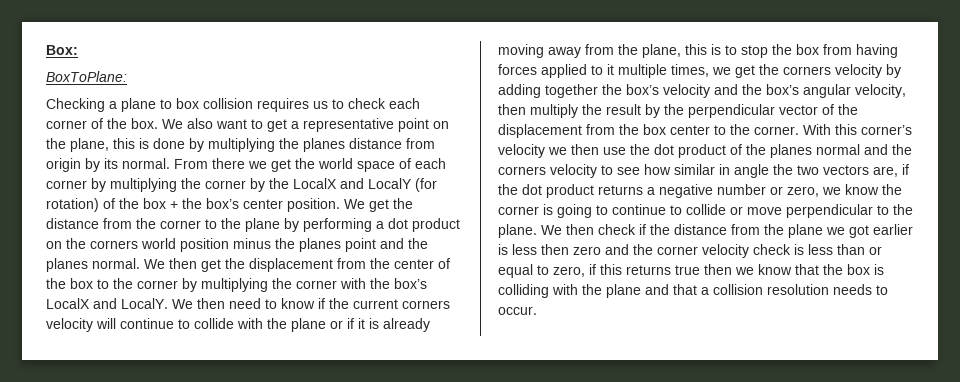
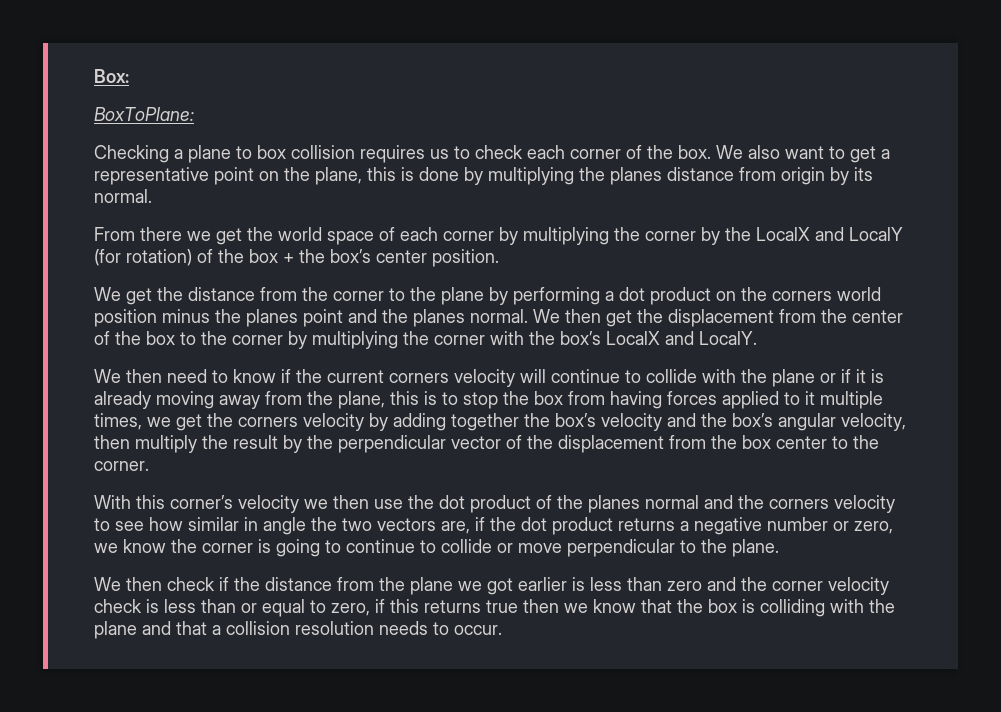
(170, 163) none -> (152, 196) //
(340, 205) none -> (499, 258) //
(168, 303) none -> (757, 338) //
(799, 130) none -> (149, 466) //
(537, 231) none -> (779, 548) //
[541,244,569,255] then -> [627,577,662,591] than

